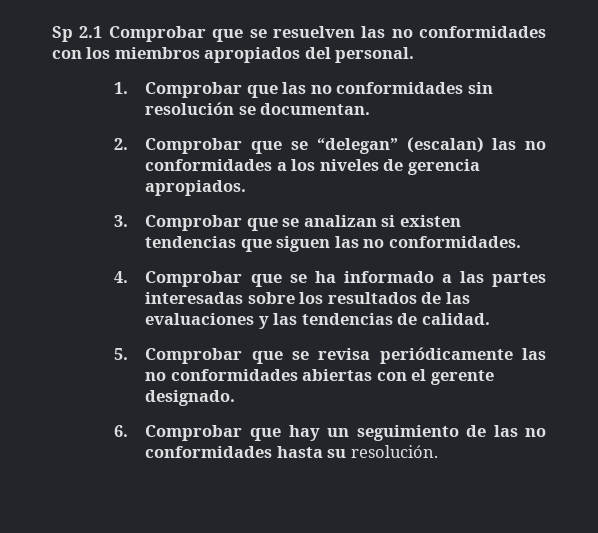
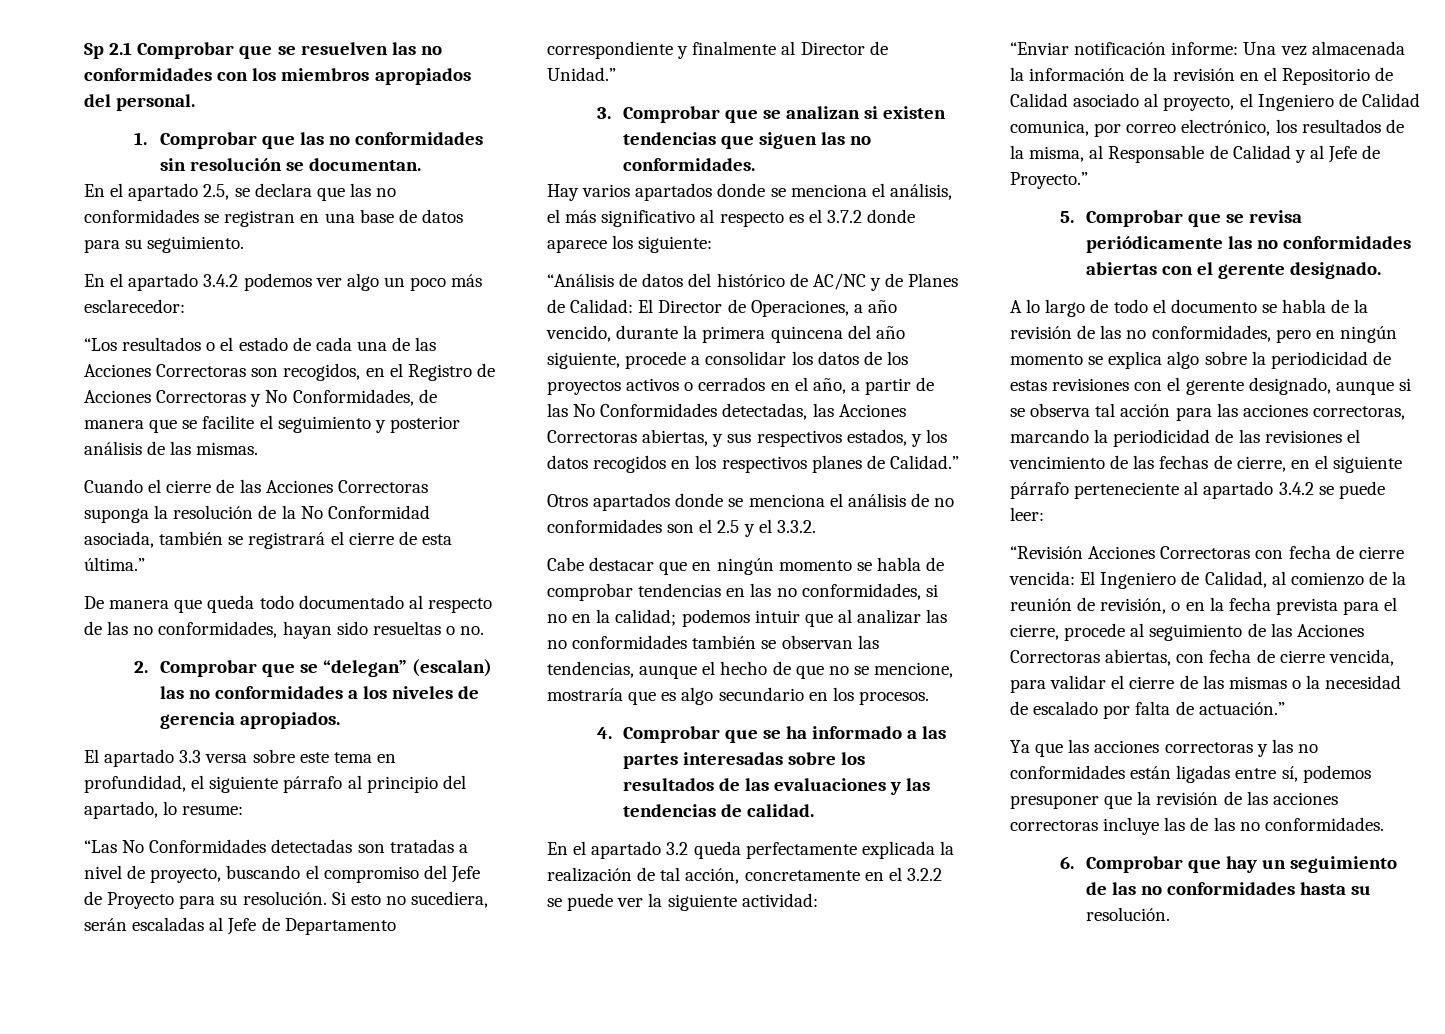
(371, 109) none -> [84,183,397,201] [84,209,463,227] [84,236,245,253] [84,273,483,291] [84,299,185,313] [84,337,437,351] [84,363,495,381] [84,389,437,407] [84,415,460,433] [84,441,259,455] [84,479,428,493] [84,505,430,523] [84,531,452,549] [84,557,145,571] [84,595,492,613] [84,621,485,639] // En el apartado 2.5, se declara que las no conformidades se registran en una base de datos para su seguimiento. // En el apartado 3.4.2 podemos ver algo un poco más esclarecedor: // “Los resultados o el estado de cada una de las Acciones Correctoras son recogidos, en el Registro de Acciones Correctoras y No Conformidades, de manera que se facilite el seguimiento y posterior análisis de las mismas. // Cuando el cierre de las Acciones Correctoras suponga la resolución de la No Conformidad asociada, también se registrará el cierre de esta última.” // De manera que queda todo documentado al respecto de las no conformidades, hayan sido resueltas o no.
(247, 188) none -> [84,749,396,767] [84,775,466,793] [84,801,244,819] [84,839,468,853] [84,865,480,883] [84,891,489,909] [84,917,396,935] [547,41,888,59] [547,67,616,81] // El apartado 3.3 versa sobre este tema en profundidad, el siguiente párrafo al principio del apartado, lo resume: // “Las No Conformidades detectadas son tratadas a nivel de proyecto, buscando el compromiso del Jefe de Proyecto para su resolución. Si esto no sucediera, serán escaladas al Jefe de Departamento correspondiente y finalmente al Director de Unidad.”
(521, 242) none -> [547,183,952,201] [547,209,916,227] [547,235,713,253] [547,273,959,291] [547,299,897,317] [546,325,905,343] [547,351,908,369] [547,377,935,395] [547,403,906,420] [547,429,947,447] [547,455,959,473] [547,493,955,511] [547,519,816,537] [547,557,945,575] [547,583,938,601] [547,609,948,627] [547,635,879,649] [547,661,954,679] [547,687,929,705] // Hay varios apartados donde se menciona el análisis, el más significativo al respecto es el 3.7.2 donde aparece los siguiente: // “Análisis de datos del histórico de AC/NC y de Planes de Calidad: El Director de Operaciones, a año vencido, durante la primera quincena del año siguiente, procede a consolidar los datos de los proyectos activos o cerrados en el año, a partir de las No Conformidades detectadas, las Acciones Correctoras abiertas, y sus respectivos estados, y los datos recogidos en los respectivos planes de Calidad.” // Otros apartados donde se menciona el análisis de no conformidades son el 2.5 y el 3.3.2. // Cabe destacar que en ningún momento se habla de comprobar tendencias en las no conformidades, si no en la calidad; podemos intuir que al analizar las no conformidades también se observan las tendencias, aunque el hecho de que no se mencione, mostraría que es algo secundario en los procesos.
(490, 319) none -> [547,841,954,859] [547,867,942,884] [547,893,818,911] [1010,41,1405,56] [1010,67,1394,85] [1010,93,1420,111] [1010,119,1404,137] [1010,145,1381,163] [1010,172,1088,189] // En el apartado 3.2 queda perfectamente explicada la realización de tal acción, concretamente en el 3.2.2 se puede ver la siguiente actividad: // “Enviar notificación informe: Una vez almacenada la información de la revisión en el Repositorio de Calidad asociado al proyecto, el Ingeniero de Calidad comunica, por correo electrónico, los resultados de la misma, al Responsable de Calidad y al Jefe de Proyecto.”
(236, 398) none -> [1010,299,1369,317] [1010,325,1397,343] [1010,351,1391,369] [1010,377,1411,395] [1010,403,1405,421] [1010,429,1360,447] [1009,455,1403,473] [1010,481,1385,499] [1010,507,1044,521] [1010,545,1404,559] [1009,571,1407,589] [1010,597,1398,615] [1010,623,1364,641] [1010,649,1394,666] [1010,675,1402,693] [1010,701,1285,719] [1010,739,1318,757] [1010,765,1371,783] [1010,791,1338,809] [1010,817,1384,835] // A lo largo de todo el documento se habla de la revisión de las no conformidades, pero en ningún momento se explica algo sobre la periodicidad de estas revisiones con el gerente designado, aunque si se observa tal acción para las acciones correctoras, marcando la periodicidad de las revisiones el vencimiento de las fechas de cierre, en el siguiente párrafo perteneciente al apartado 3.4.2 se puede leer: // “Revisión Acciones Correctoras con fecha de cierre vencida: El Ingeniero de Calidad, al comienzo de la reunión de revisión, o en la fecha prevista para el cierre, procede al seguimiento de las Acciones Correctoras abiertas, con fecha de cierre vencida, para validar el cierre de las mismas o la necesidad de escalado por falta de actuación.” // Ya que las acciones correctoras y las no conformidades están ligadas entre sí, podemos presuponer que la revisión de las acciones correctoras incluye las de las no conformidades.

